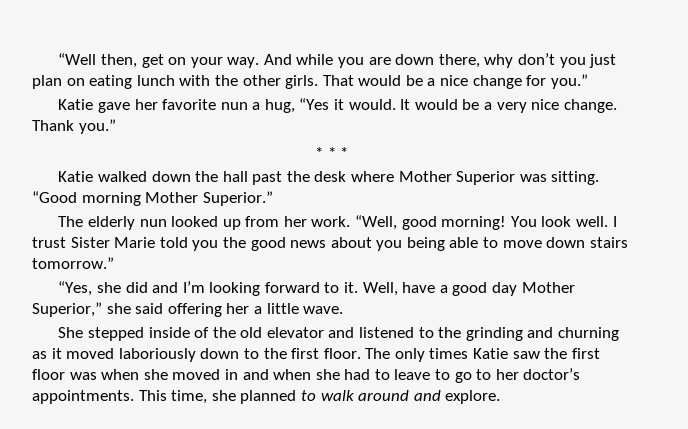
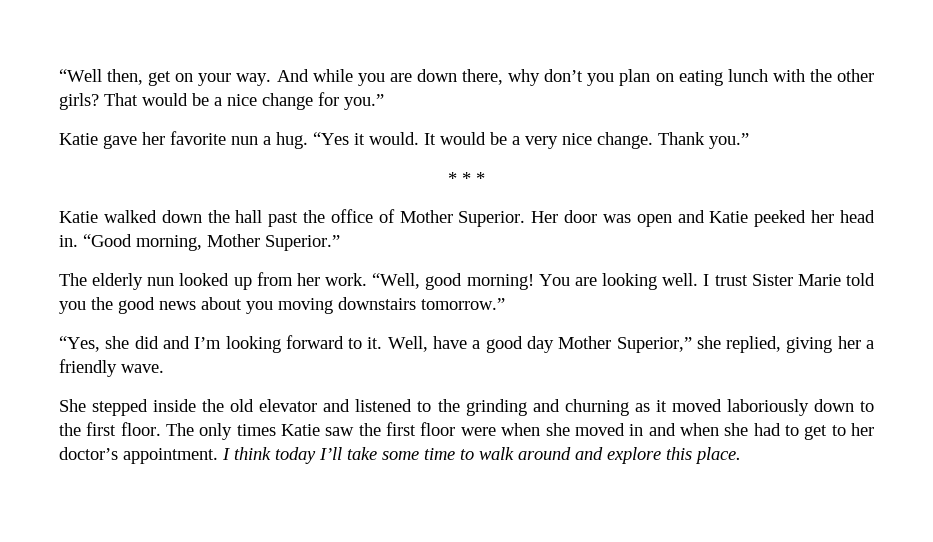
[589,54,617,68] just -> (615, 79) none
[285,75,319,89] girls. -> [59,93,99,110] girls?
[264,99,295,113] hug, -> [276,132,308,149] hug.
[314,171,600,185] [32,191,141,206] desk where Mother Superior was sitting. “Good morning -> [330,209,876,227] [59,234,202,251] office of Mother Superior. Her door was open and Katie peeked her head in. “Good morning,
[541,216,572,227] look -> [574,273,658,290] are looking
[406,237,628,251] being able to move down stairs -> [278,297,416,314] moving downstairs
[135,303,222,317] said offering -> [726,336,833,353] replied, giving
[266,303,299,314] little -> [59,359,117,377] friendly
[194,327,210,338] of -> (197, 405) none
[69,372,97,380] was -> [460,427,496,436] were
[394,368,581,383] [32,390,297,404] leave to go to her doctor’s appointments. This time, she planned -> [804,423,874,440] [59,447,455,464] get to her doctor’s appointment. I think today I’ll take some time
[445,390,501,404] explore. -> [607,447,741,464] explore this place.

